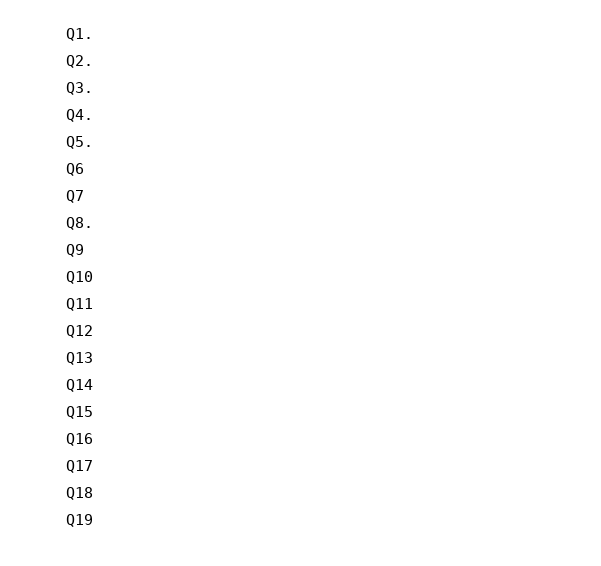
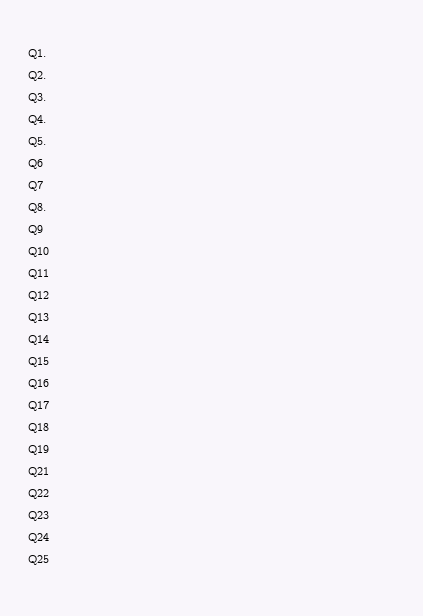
(93, 520) none -> [28,467,49,477] [28,489,49,499] [28,511,49,521] [28,533,49,543] [28,555,49,565] // Q21 // Q22 // Q23 // Q24 // Q25

